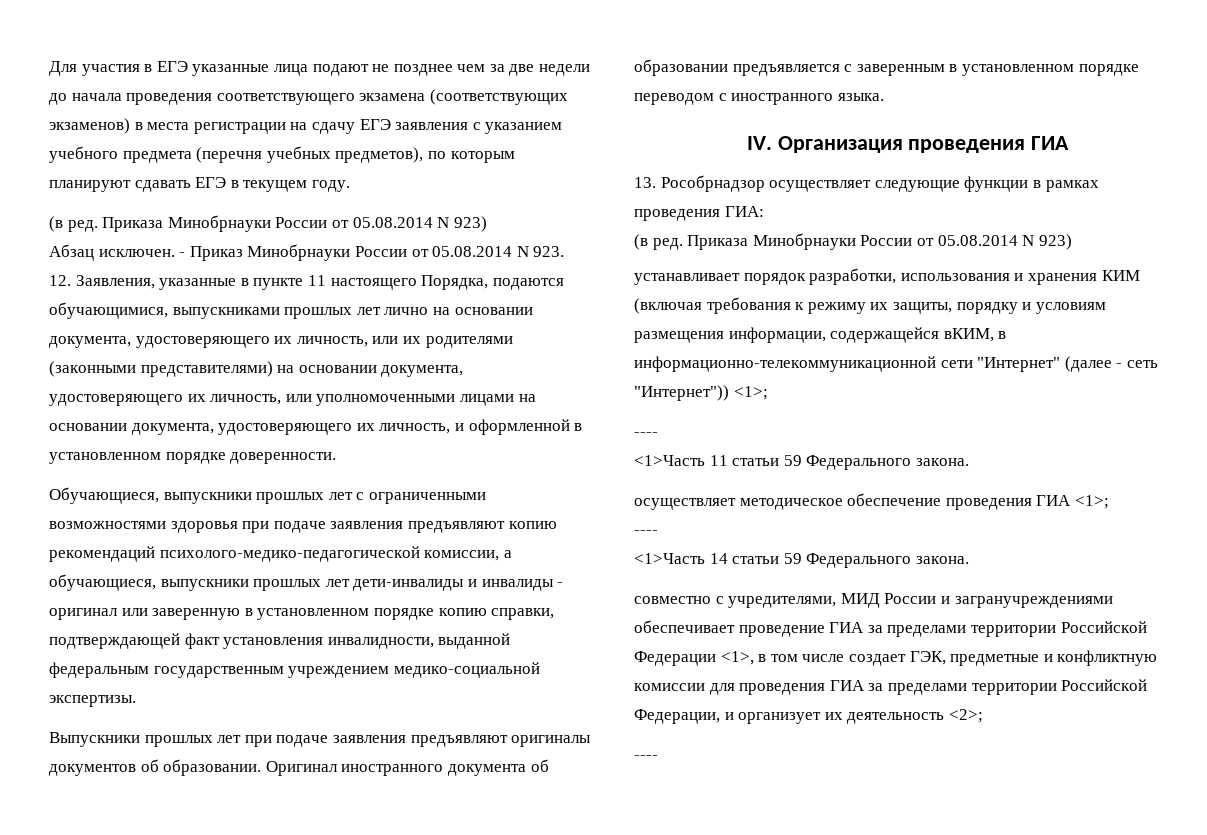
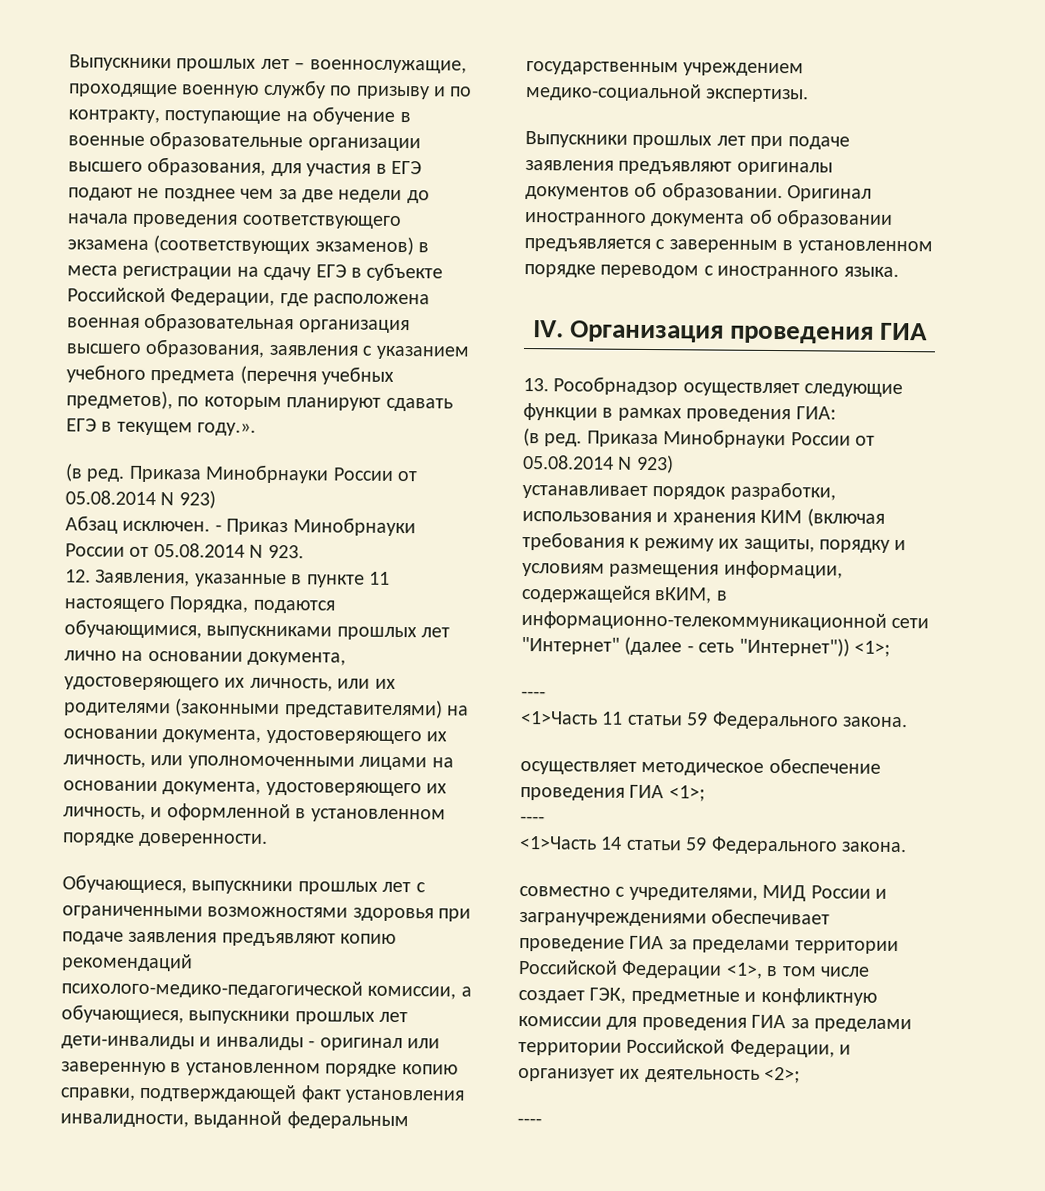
[49,61,77,76] Для -> [69,54,467,74] [68,79,473,100] [68,106,411,125] [68,130,421,152] [68,156,302,177] Выпускники прошлых лет – военнослужащие, проходящие военную службу по призыву и по контракту, поступающие на обучение в военные образовательные организации высшего образования, для
[192,64,308,76] указанные лица -> (422, 167) none
(391, 124) none -> [351,262,444,282] [67,287,431,308] [67,312,410,334] [66,338,266,358] в субъекте Российской Федерации, где расположена военная образовательная организация высшего образования,
[311,180,350,192] году. -> [197,422,257,436] году.».

